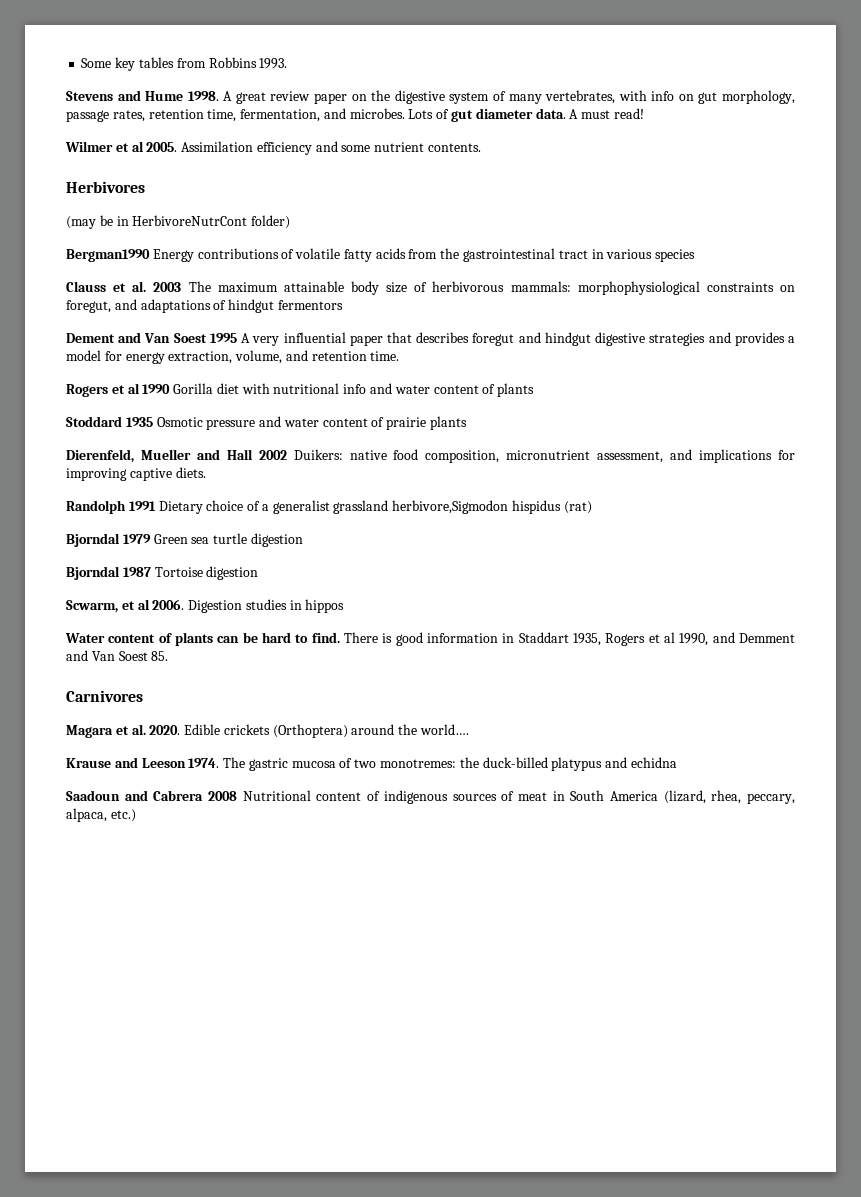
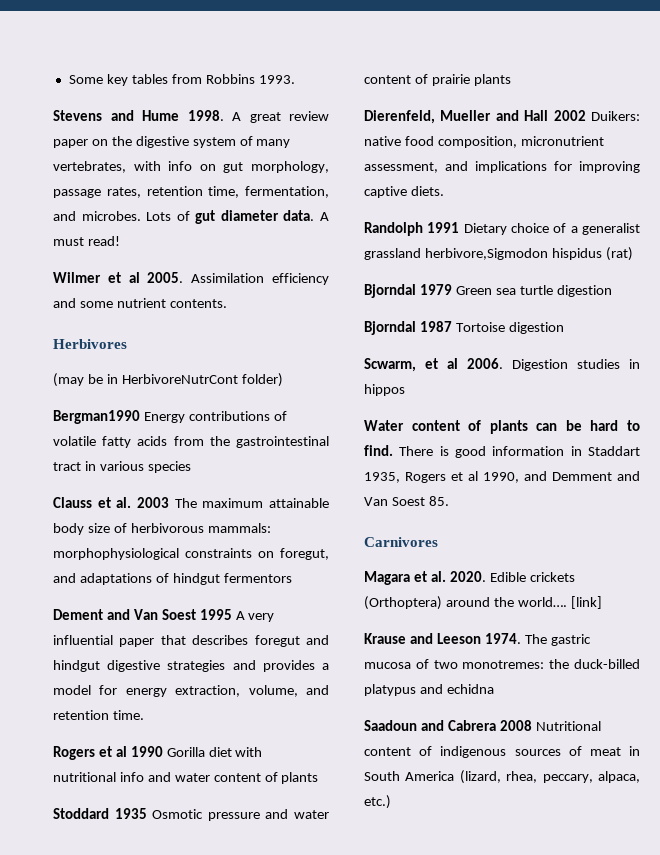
(470, 729) none -> [570,596,602,609] [link]

